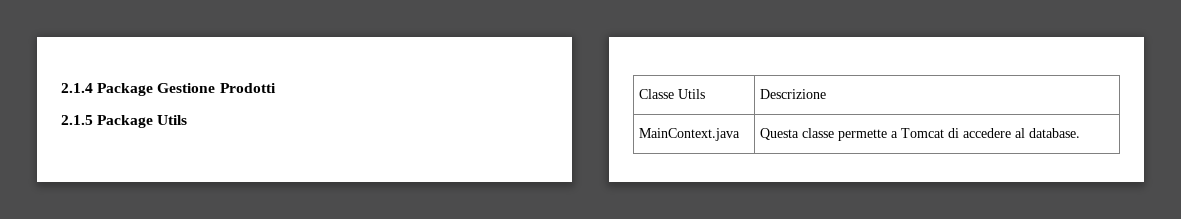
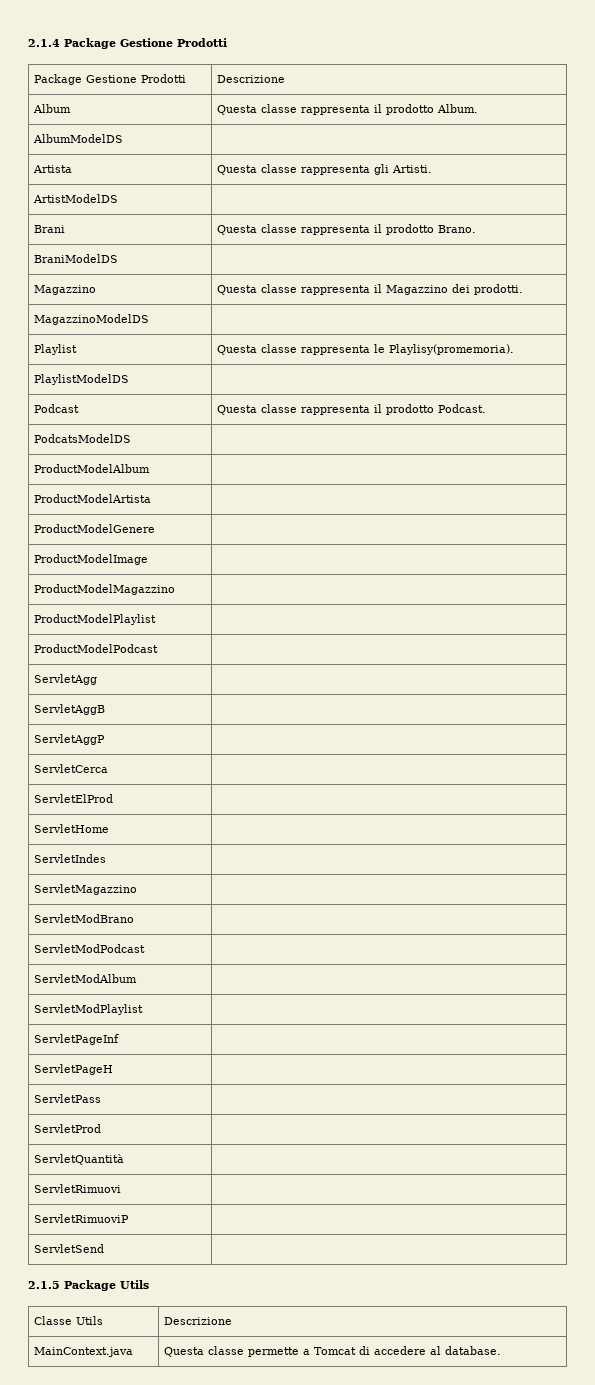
(276, 88) none -> [34,74,187,85] [217,75,286,83] [33,104,72,113] [217,104,479,115] [33,134,124,143] [33,165,73,173] [217,164,433,175] [33,194,119,203] [34,225,66,233] [217,224,477,235] [34,254,119,263] [34,285,97,295] [217,284,524,295] [34,314,150,325] [34,344,78,355] [217,344,515,355] [34,374,130,385] [34,404,80,413] [217,404,487,415] [34,434,132,443] [34,464,151,473] [34,494,152,503] [34,524,156,533] [34,554,149,565] [34,584,176,595] [34,614,157,625] [34,644,159,653] [34,674,98,685] [34,704,106,715] [34,734,106,745] [34,764,109,773] [34,794,114,803] [34,824,110,833] [34,854,107,863] [34,884,138,895] [34,914,135,923] [34,944,146,953] [34,974,138,983] [34,1004,144,1015] [34,1034,120,1045] [34,1064,114,1075] [34,1094,102,1103] [34,1124,102,1133] [34,1154,125,1165] [34,1184,122,1193] [34,1214,130,1223] [34,1244,105,1253] // Package Gestione Prodotti | Descrizione // Album | Questa classe rappresenta il prodotto Album. // AlbumModelDS | // Artista | Questa classe rappresenta gli Artisti. // ArtistModelDS | // Brani | Questa classe rappresenta il prodotto Brano. // BraniModelDS | // Magazzino | Questa classe rappresenta il Magazzino dei prodotti. // MagazzinoModelDS | // Playlist | Questa classe rappresenta le Playlisy(promemoria). // PlaylistModelDS | // Podcast | Questa classe rappresenta il prodotto Podcast. // PodcatsModelDS | // ProductModelAlbum | // ProductModelArtista | // ProductModelGenere | // ProductModelImage | // ProductModelMagazzino | // ProductModelPlaylist | // ProductModelPodcast | // ServletAgg | // ServletAggB | // ServletAggP | // ServletCerca | // ServletElProd | // ServletHome | // ServletIndes | // ServletMagazzino | // ServletModBrano | // ServletModPodcast | // ServletModAlbum | // ServletModPlaylist | // ServletPageInf | // ServletPageH | // ServletPass | // ServletProd | // ServletQuantità | // ServletRimuovi | // ServletRimuoviP | // ServletSend |

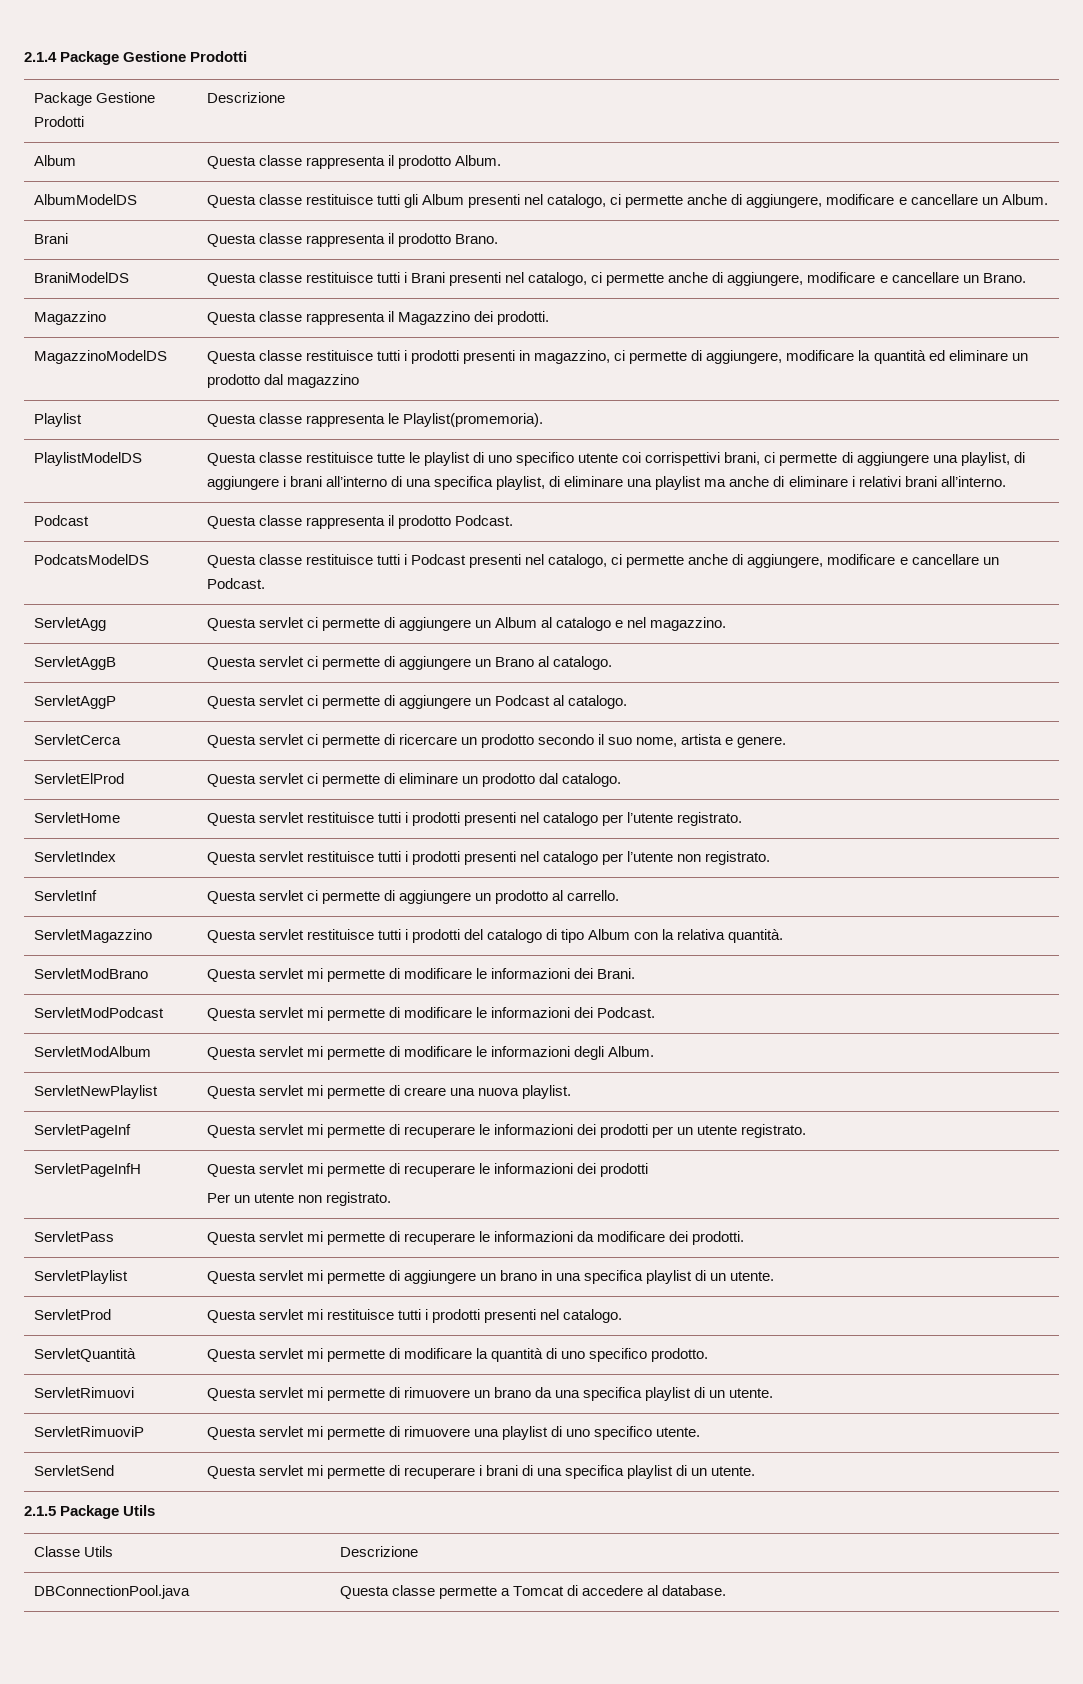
[33,165,73,173] [217,164,433,175] [33,194,119,203] // Artista | Questa classe rappresenta gli Artisti. // ArtistModelDS | -> [206,194,1048,208] Questa classe restituisce tutti gli Album presenti nel catalogo, ci permette anche di aggiungere, modificare e cancellare un Album.
(119, 258) none -> [206,272,1026,286] Questa classe restituisce tutti i Brani presenti nel catalogo, ci permette anche di aggiungere, modificare e cancellare un Brano.
(150, 319) none -> [206,350,1028,364] [206,374,359,388] Questa classe restituisce tutti i prodotti presenti in magazzino, ci permette di aggiungere, modificare la quantità ed eliminare un prodotto dal magazzino
[389,344,515,355] Playlisy(promemoria). -> [402,413,543,427] Playlist(promemoria).
(130, 379) none -> [206,452,1025,466] [206,476,1006,490] Questa classe restituisce tutte le playlist di uno specifico utente coi corrispettivi brani, ci permette di aggiungere una playlist, di aggiungere i brani all’interno di una specifica playlist, di eliminare una playlist ma anche di eliminare i relativi brani all’interno.
[34,464,151,473] [34,494,152,503] [34,524,156,533] [34,554,149,565] [34,584,176,595] [34,614,157,625] [34,644,159,653] [34,674,98,685] [34,704,106,715] [34,734,106,745] [34,764,109,773] [34,794,114,803] [34,824,110,833] [34,854,107,863] [34,884,138,895] [34,914,135,923] [34,944,146,953] [34,974,138,983] [34,1004,144,1015] [34,1034,120,1045] [34,1064,114,1075] [34,1094,102,1103] [34,1124,102,1133] [34,1154,125,1165] [34,1184,122,1193] [34,1214,130,1223] [34,1244,105,1253] // ProductModelAlbum | // ProductModelArtista | // ProductModelGenere | // ProductModelImage | // ProductModelMagazzino | // ProductModelPlaylist | // ProductModelPodcast | // ServletAgg | // ServletAggB | // ServletAggP | // ServletCerca | // ServletElProd | // ServletHome | // ServletIndes | // ServletMagazzino | // ServletModBrano | // ServletModPodcast | // ServletModAlbum | // ServletModPlaylist | // ServletPageInf | // ServletPageH | // ServletPass | // ServletProd | // ServletQuantità | // ServletRimuovi | // ServletRimuoviP | // ServletSend | -> [206,554,999,568] [206,578,265,589] [33,617,106,631] [206,617,727,631] [33,656,116,670] [206,656,613,670] [33,695,116,709] [206,695,628,709] [33,734,121,745] [206,734,787,748] [33,773,124,784] [206,773,622,787] [33,812,120,823] [206,812,743,826] [33,851,116,862] [206,851,771,865] [33,890,97,901] [206,890,620,904] [33,929,152,943] [206,929,784,943] [33,968,148,979] [206,968,636,982] [33,1007,164,1018] [206,1007,656,1021] [33,1046,151,1057] [206,1046,655,1060] [33,1085,158,1099] [206,1085,572,1099] [33,1124,131,1138] [206,1124,807,1138] [33,1163,141,1177] [206,1163,649,1177] [206,1192,391,1206] [33,1231,114,1242] [206,1231,745,1245] [33,1270,128,1284] [206,1270,775,1284] [33,1309,111,1320] [206,1309,623,1323] [33,1348,136,1362] [206,1348,709,1362] [33,1387,134,1398] [206,1387,774,1401] [33,1426,144,1437] [206,1426,701,1440] [33,1465,114,1476] [206,1465,756,1479] Questa classe restituisce tutti i Podcast presenti nel catalogo, ci permette anche di aggiungere, modificare e cancellare un Podcast. // ServletAgg | Questa servlet ci permette di aggiungere un Album al catalogo e nel magazzino. // ServletAggB | Questa servlet ci permette di aggiungere un Brano al catalogo. // ServletAggP | Questa servlet ci permette di aggiungere un Podcast al catalogo. // ServletCerca | Questa servlet ci permette di ricercare un prodotto secondo il suo nome, artista e genere. // ServletElProd | Questa servlet ci permette di eliminare un prodotto dal catalogo. // ServletHome | Questa servlet restituisce tutti i prodotti presenti nel catalogo per l’utente registrato. // ServletIndex | Questa servlet restituisce tutti i prodotti presenti nel catalogo per l’utente non registrato. // ServletInf | Questa servlet ci permette di aggiungere un prodotto al carrello. // ServletMagazzino | Questa servlet restituisce tutti i prodotti del catalogo di tipo Album con la relativa quantità. // ServletModBrano | Questa servlet mi permette di modificare le informazioni dei Brani. // ServletModPodcast | Questa servlet mi permette di modificare le informazioni dei Podcast. // ServletModAlbum | Questa servlet mi permette di modificare le informazioni degli Album. // ServletNewPlaylist | Questa servlet mi permette di creare una nuova playlist. // ServletPageInf | Questa servlet mi permette di recuperare le informazioni dei prodotti per un utente registrato. // ServletPageInfH | Questa servlet mi permette di recuperare le informazioni dei prodotti // Per un utente non registrato. // ServletPass | Questa servlet mi permette di recuperare le informazioni da modificare dei prodotti. // ServletPlaylist | Questa servlet mi permette di aggiungere un brano in una specifica playlist di un utente. // ServletProd | Questa servlet mi restituisce tutti i prodotti presenti nel catalogo. // ServletQuantità | Questa servlet mi permette di modificare la quantità di uno specifico prodotto. // ServletRimuovi | Questa servlet mi permette di rimuovere un brano da una specifica playlist di un utente. // ServletRimuoviP | Questa servlet mi permette di rimuovere una playlist di uno specifico utente. // ServletSend | Questa servlet mi permette di recuperare i brani di una specifica playlist di un utente.
[34,1347,134,1357] MainContext.java -> [33,1585,190,1599] DBConnectionPool.java

